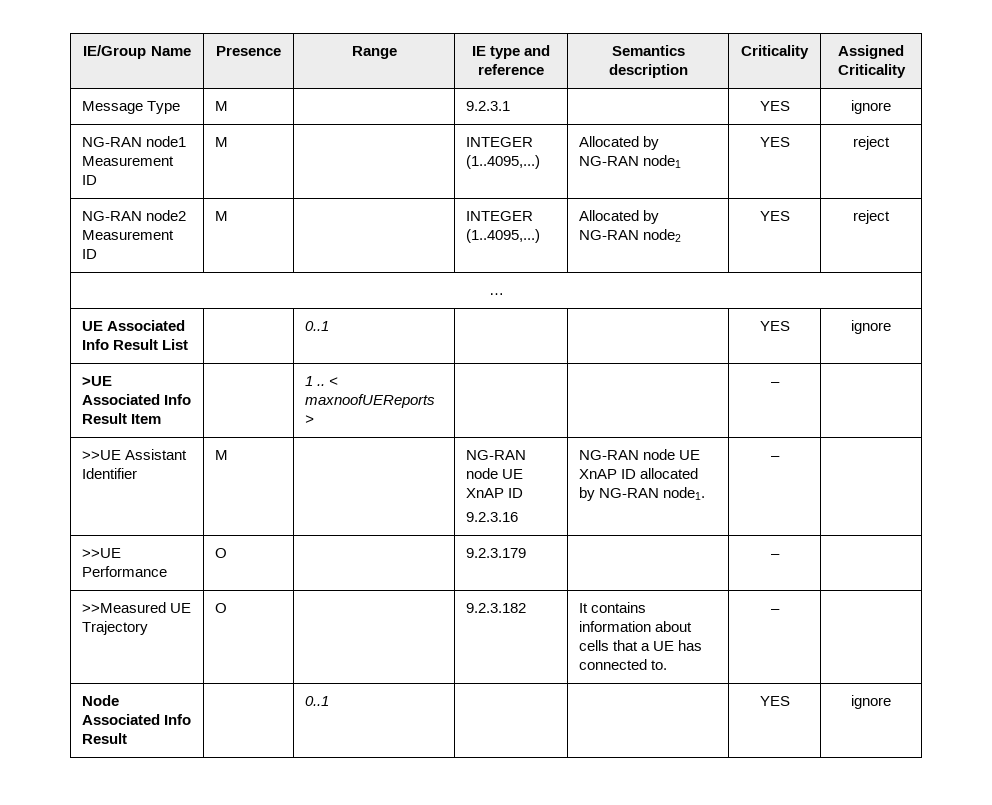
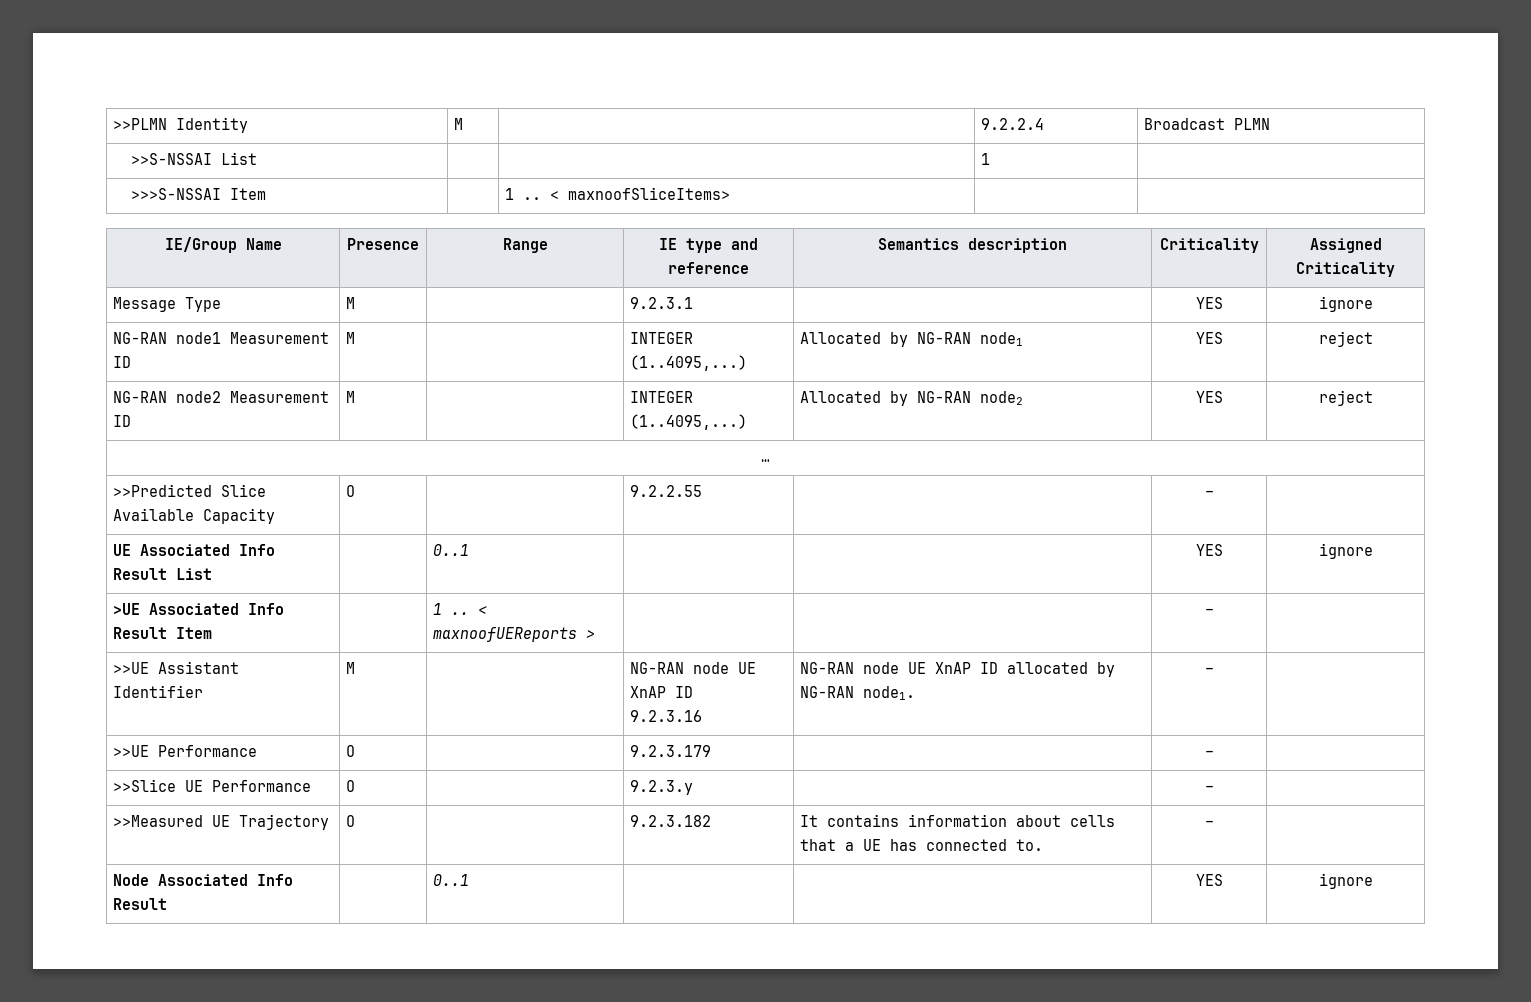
(83, 52) none -> [113,117,249,133] [454,118,464,130] [981,118,1045,130] [1144,118,1271,130] [131,152,258,165] [981,153,991,165] [131,188,267,200] [505,187,731,200] >>PLMN Identity | M | | 9.2.2.4 | Broadcast PLMN // >>S-NSSAI List | | | 1 | // >>>S-NSSAI Item | | 1 .. < maxnoofSliceItems> | | //
(504, 294) none -> [113,484,267,497] [113,508,276,524] [346,485,356,497] [630,485,703,497] [1204,490,1214,497] // >>Predicted Slice Available Capacity | O | | 9.2.2.55 | | – |
(780, 556) none -> [113,779,312,792] [346,780,356,792] [630,780,694,795] [1204,785,1214,792] // >>Slice UE Performance | O | | 9.2.3.y | | – |

